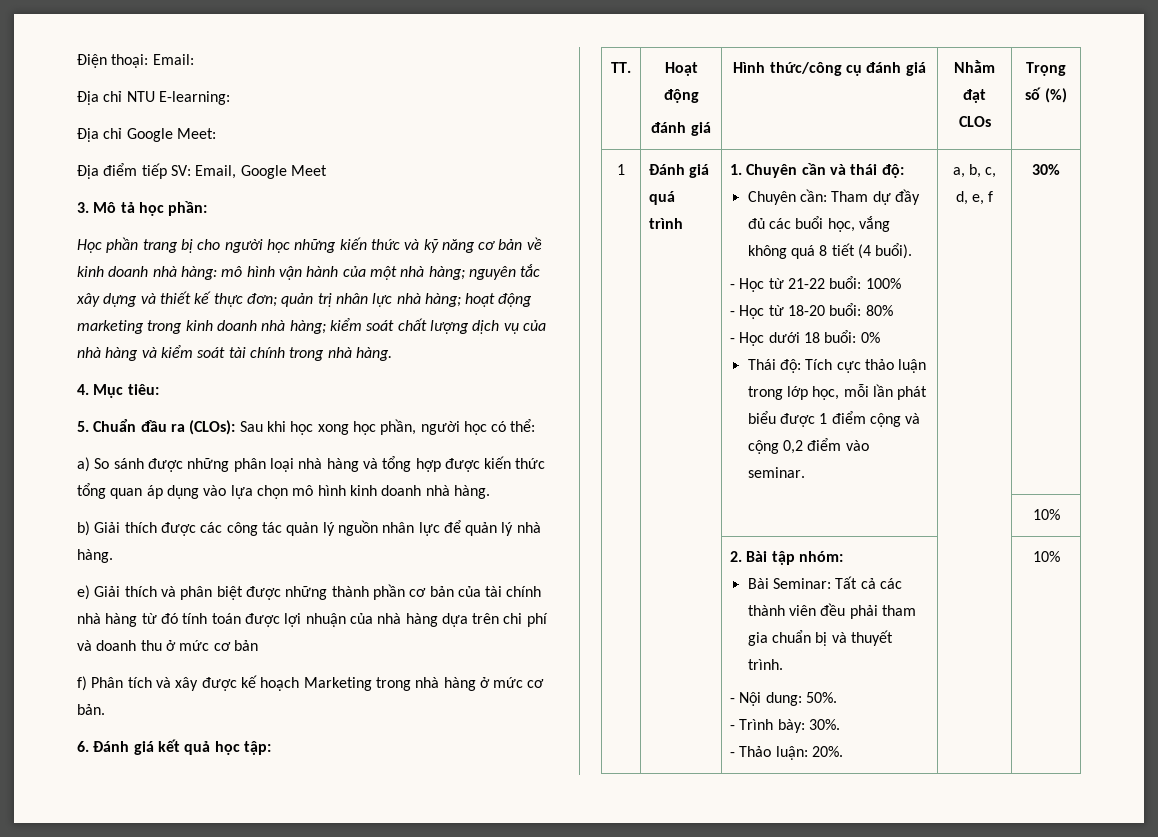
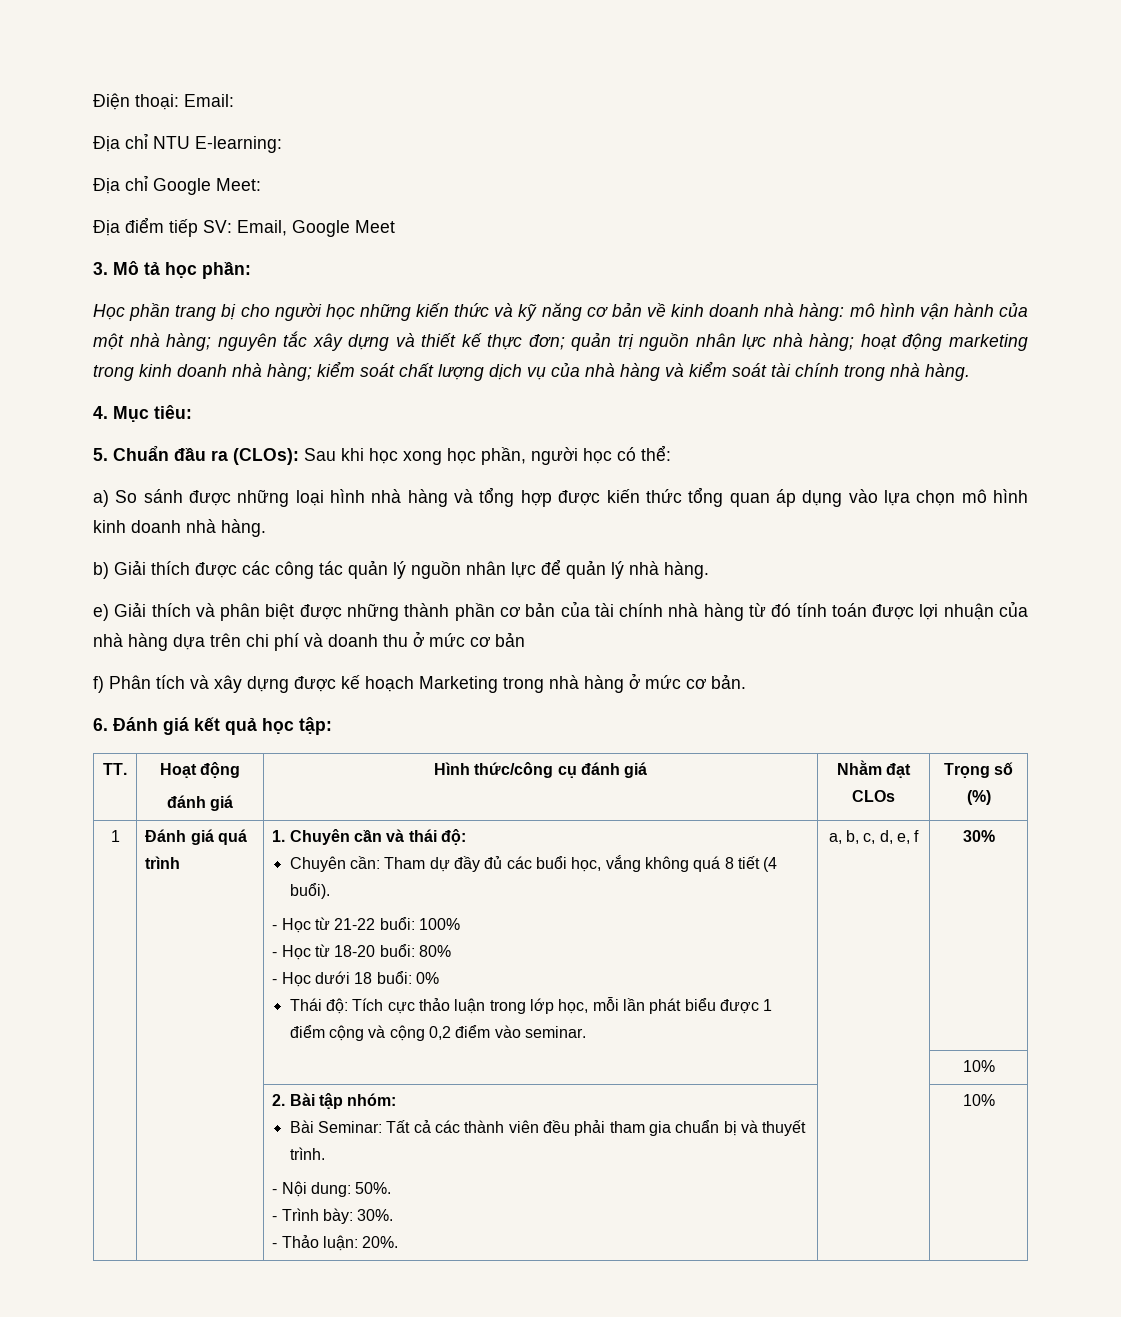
(332, 300) none -> [639,333,690,351] nguồn
[233,458,294,472] phân loại -> [295,489,366,506] loại hình
(199, 684) none -> [247,676,289,693] dựng

